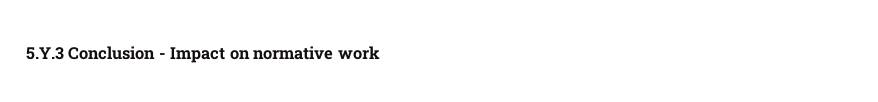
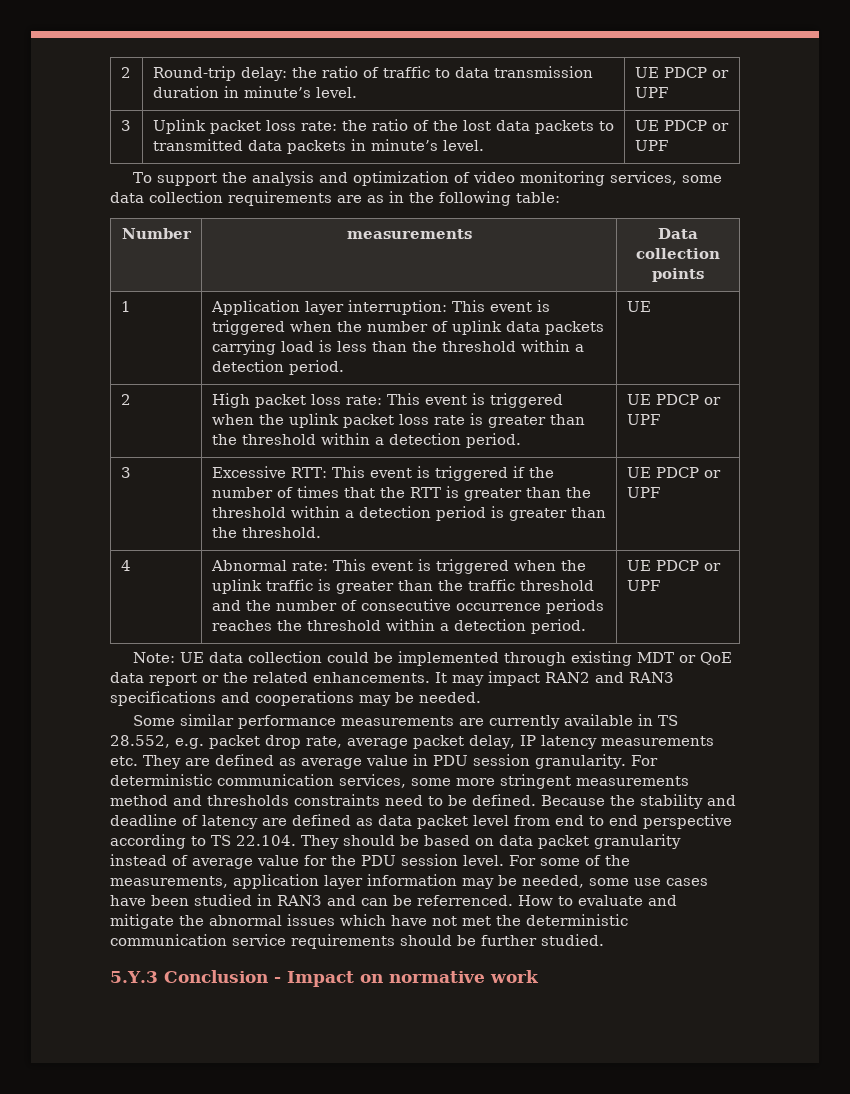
(26, 53) none -> [120,67,131,78] [152,66,593,81] [152,86,357,98] [634,67,729,78] [634,87,668,98] [120,120,131,131] [152,119,614,134] [152,139,484,154] [634,120,729,131] [634,140,668,151] [132,171,722,186] [110,191,560,206] [121,228,192,239] [346,229,472,239] [658,228,698,239] [636,248,720,259] [652,268,704,282] [120,301,131,312] [210,300,550,315] [211,320,604,335] [211,340,584,355] [211,360,344,375] [626,301,651,312] [120,394,131,405] [211,393,563,408] [211,413,585,428] [211,433,521,448] [626,394,721,405] [626,414,660,425] [120,467,131,478] [211,466,554,481] [211,486,591,501] [211,506,606,521] [211,527,321,538] [626,467,721,478] [626,487,660,498] [120,560,131,571] [210,559,586,574] [211,579,594,594] [211,599,604,614] [211,619,586,634] [626,560,721,571] [626,580,660,591] [132,651,732,666] [110,671,674,686] [110,691,481,706] [132,714,678,729] [110,735,714,749] [110,754,658,769] [110,774,689,789] [110,794,736,809] [110,814,732,829] [110,834,681,849] [110,854,630,869] [110,874,708,889] [110,894,677,906] [110,914,628,929] [110,934,604,949] 2 | Round-trip delay: the ratio of traffic to data transmission duration in minute’s level. | UE PDCP or UPF // 3 | Uplink packet loss rate: the ratio of the lost data packets to transmitted data packets in minute’s level. | UE PDCP or UPF // To support the analysis and optimization of video monitoring services, some data collection requirements are as in the following table: // Number | measurements | Data collection points // 1 | Application layer interruption: This event is triggered when the number of uplink data packets carrying load is less than the threshold within a detection period. | UE // 2 | High packet loss rate: This event is triggered when the uplink packet loss rate is greater than the threshold within a detection period. | UE PDCP or UPF // 3 | Excessive RTT: This event is triggered if the number of times that the RTT is greater than the threshold within a detection period is greater than the threshold. | UE PDCP or UPF // 4 | Abnormal rate: This event is triggered when the uplink traffic is greater than the traffic threshold and the number of consecutive occurrence periods reaches the threshold within a detection period. | UE PDCP or UPF // Note: UE data collection could be implemented through existing MDT or QoE data report or the related enhancements. It may impact RAN2 and RAN3 specifications and cooperations may be needed. // Some similar performance measurements are currently available in TS 28.552, e.g. packet drop rate, average packet delay, IP latency measurements etc. They are defined as average value in PDU session granularity. For deterministic communication services, some more stringent measurements method and thresholds constraints need to be defined. Because the stability and deadline of latency are defined as data packet level from end to end perspective according to TS 22.104. They should be based on data packet granularity instead of average value for the PDU session level. For some of the measurements, application layer information may be needed, some use cases have been studied in RAN3 and can be referrenced. How to evaluate and mitigate the abnormal issues which have not met the deterministic communication service requirements should be further studied. //

